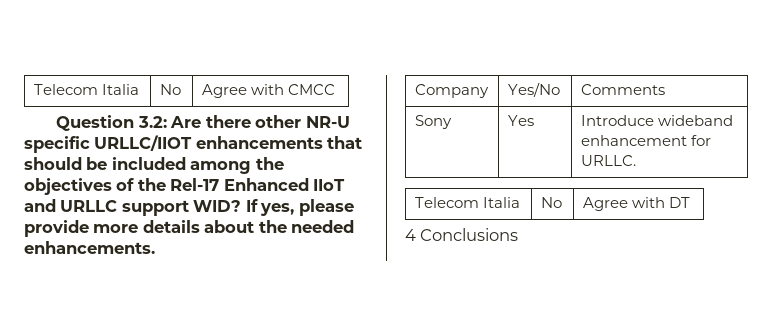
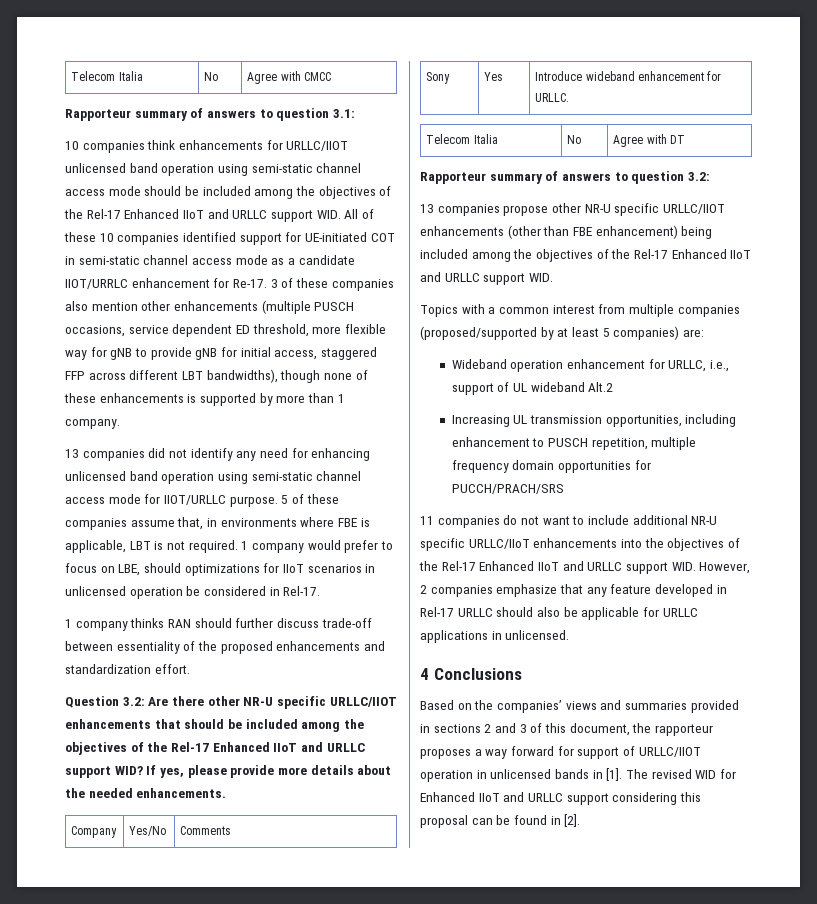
(335, 89) none -> [65,108,355,121] [65,140,349,153] [65,163,362,176] [65,186,392,199] [64,209,374,222] [64,232,395,245] [65,255,355,265] [65,278,394,291] [65,300,355,314] [65,324,386,337] [65,347,377,360] [65,369,368,383] [64,393,345,406] [65,419,120,429] [65,448,371,461] [65,471,362,484] [65,494,339,507] [65,517,370,530] [65,540,393,553] [65,563,376,576] [65,586,321,599] [65,618,372,631] [65,641,385,654] [65,664,190,674] // Rapporteur summary of answers to question 3.1: // 10 companies think enhancements for URLLC/IIOT unlicensed band operation using semi-static channel access mode should be included among the objectives of the Rel-17 Enhanced IIoT and URLLC support WID. All of these 10 companies identified support for UE-initiated COT in semi-static channel access mode as a candidate IIOT/URRLC enhancement for Re-17. 3 of these companies also mention other enhancements (multiple PUSCH occasions, service dependent ED threshold, more flexible way for gNB to provide gNB for initial access, staggered FFP across different LBT bandwidths), though none of these enhancements is supported by more than 1 company. // 13 companies did not identify any need for enhancing unlicensed band operation using semi-static channel access mode for IIOT/URLLC purpose. 5 of these companies assume that, in environments where FBE is applicable, LBT is not required. 1 company would prefer to focus on LBE, should optimizations for IIoT scenarios in unlicensed operation be considered in Rel-17. // 1 company thinks RAN should further discuss trade-off between essentiality of the proposed enhancements and standardization effort.
[405,228,519,241] 4 Conclusions -> [420,171,710,184] [420,203,725,216] [420,225,713,239] [420,249,752,262] [420,272,553,285] [420,304,740,317] [420,326,704,340] [451,359,730,372] [451,382,614,395] [451,414,737,427] [451,437,697,450] [451,460,651,473] [451,484,564,494] [420,515,718,528] [420,538,740,551] [419,561,751,574] [420,584,727,597] [420,607,698,620] [420,630,570,643] [420,668,522,680] [420,700,739,713] [420,723,713,736] [420,746,701,759] [420,768,736,782] [420,792,701,805] [420,814,581,828] Rapporteur summary of answers to question 3.2: // 13 companies propose other NR-U specific URLLC/IIOT enhancements (other than FBE enhancement) being included among the objectives of the Rel-17 Enhanced IIoT and URLLC support WID. // Topics with a common interest from multiple companies (proposed/supported by at least 5 companies) are: // Wideband operation enhancement for URLLC, i.e., support of UL wideband Alt.2 // Increasing UL transmission opportunities, including enhancement to PUSCH repetition, multiple frequency domain opportunities for PUCCH/PRACH/SRS // 11 companies do not want to include additional NR-U specific URLLC/IIoT enhancements into the objectives of the Rel-17 Enhanced IIoT and URLLC support WID. However, 2 companies emphasize that any feature developed in Rel-17 URLLC should also be applicable for URLLC applications in unlicensed. // 4 Conclusions // Based on the companies’ views and summaries provided in sections 2 and 3 of this document, the rapporteur proposes a way forward for support of URLLC/IIOT operation in unlicensed bands in [1]. The revised WID for Enhanced IIoT and URLLC support considering this proposal can be found in [2].

